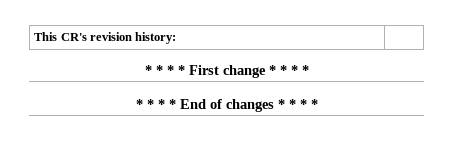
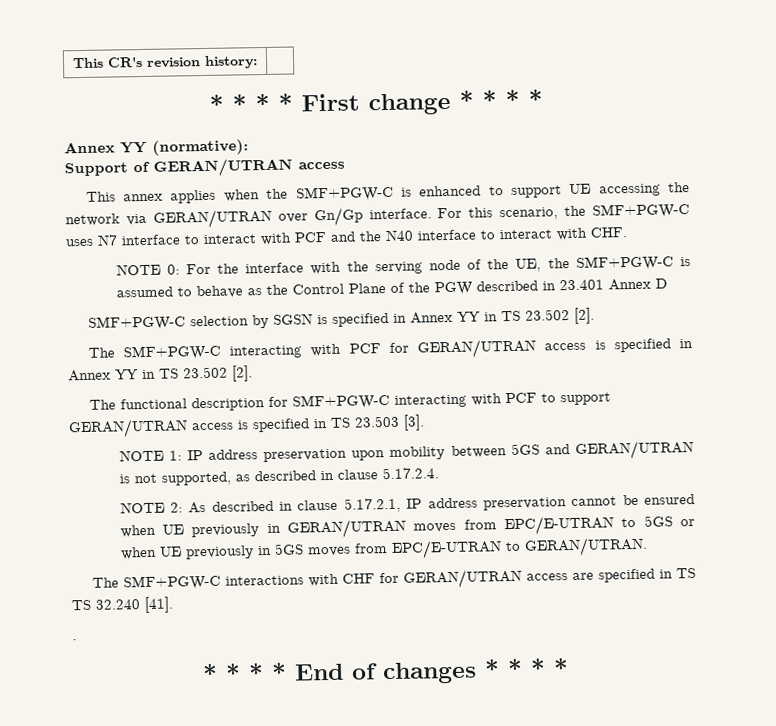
(309, 70) none -> [64,139,249,156] [64,157,345,177] [85,182,690,204] [65,203,690,229] [65,227,627,247] [115,255,692,276] [115,278,667,299] [87,307,595,331] [87,338,693,361] [68,365,253,382] [88,392,611,412] [68,414,425,439] [118,440,694,463] [118,467,439,486] [119,493,695,514] [119,515,696,539] [119,536,648,560] [91,567,696,591] [71,596,174,614] [72,639,77,641] // Annex YY (normative): // Support of GERAN/UTRAN access // This annex applies when the SMF+PGW-C is enhanced to support UE accessing the network via GERAN/UTRAN over Gn/Gp interface. For this scenario, the SMF+PGW-C uses N7 interface to interact with PCF and the N40 interface to interact with CHF. // NOTE 0: For the interface with the serving node of the UE, the SMF+PGW-C is assumed to behave as the Control Plane of the PGW described in 23.401 Annex D // SMF+PGW-C selection by SGSN is specified in Annex YY in TS 23.502 [2]. // The SMF+PGW-C interacting with PCF for GERAN/UTRAN access is specified in Annex YY in TS 23.502 [2]. // The functional description for SMF+PGW-C interacting with PCF to support GERAN/UTRAN access is specified in TS 23.503 [3]. // NOTE 1: IP address preservation upon mobility between 5GS and GERAN/UTRAN is not supported, as described in clause 5.17.2.4. // NOTE 2: As described in clause 5.17.2.1, IP address preservation cannot be ensured when UE previously in GERAN/UTRAN moves from EPC/E-UTRAN to 5GS or when UE previously in 5GS moves from EPC/E-UTRAN to GERAN/UTRAN. // The SMF+PGW-C interactions with CHF for GERAN/UTRAN access are specified in TS TS 32.240 [41]. // .

